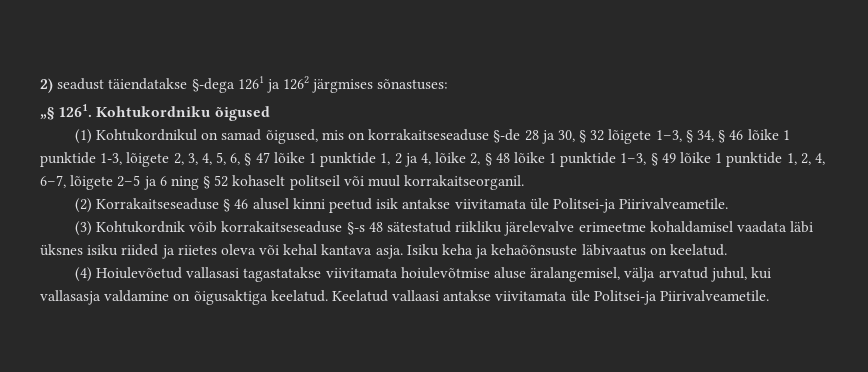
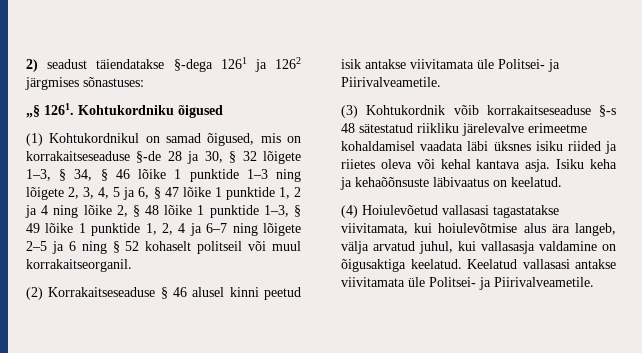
[100,153,123,165] 1-3, -> [246,169,301,182] 1–3 ning
[216,152,227,165] 5, -> [113,187,136,200] 5 ja
[420,153,431,165] 4, -> [41,205,79,218] 4 ning
[814,153,825,165] [40,175,66,188] 4, 6–7, -> [178,223,258,236] 4 ja 6–7 ning
[552,198,616,213] Politsei-ja -> [498,59,560,72] Politsei- ja
[325,267,621,282] viivitamata hoiulevõtmise aluse äralangemisel, -> [341,223,616,236] viivitamata, kui hoiulevõtmise alus ära langeb,
[392,290,657,305] vallaasi antakse viivitamata üle Politsei-ja -> [522,259,616,269] [341,277,491,290] vallasasi antakse viivitamata üle Politsei- ja

